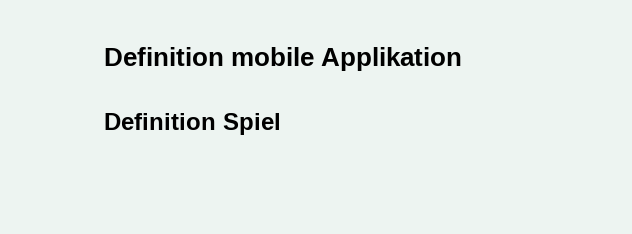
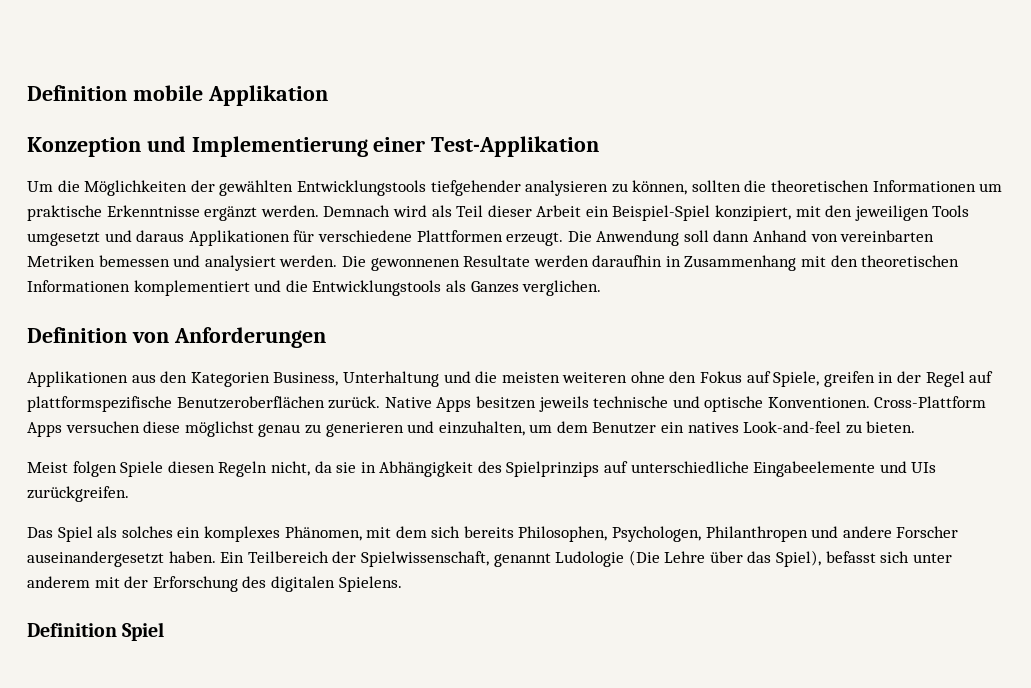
(463, 59) none -> [27,136,600,157] [27,180,1003,196] [27,205,970,221] [27,230,935,246] [27,255,960,271] [27,280,602,296] [27,327,326,348] [27,371,994,387] [27,396,987,412] [27,421,916,437] [27,461,937,477] [27,486,129,502] [27,526,959,542] [27,550,952,567] [27,576,402,592] // Konzeption und Implementierung einer Test-Applikation // Um die Möglichkeiten der gewählten Entwicklungstools tiefgehender analysieren zu können, sollten die theoretischen Informationen um praktische Erkenntnisse ergänzt werden. Demnach wird als Teil dieser Arbeit ein Beispiel-Spiel konzipiert, mit den jeweiligen Tools umgesetzt und daraus Applikationen für verschiedene Plattformen erzeugt. Die Anwendung soll dann Anhand von vereinbarten Metriken bemessen und analysiert werden. Die gewonnenen Resultate werden daraufhin in Zusammenhang mit den theoretischen Informationen komplementiert und die Entwicklungstools als Ganzes verglichen. // Definition von Anforderungen // Applikationen aus den Kategorien Business, Unterhaltung und die meisten weiteren ohne den Fokus auf Spiele, greifen in der Regel auf plattformspezifische Benutzeroberflächen zurück. Native Apps besitzen jeweils technische und optische Konventionen. Cross-Plattform Apps versuchen diese möglichst genau zu generieren und einzuhalten, um dem Benutzer ein natives Look-and-feel zu bieten. // Meist folgen Spiele diesen Regeln nicht, da sie in Abhängigkeit des Spielprinzips auf unterschiedliche Eingabeelemente und UIs zurückgreifen. // Das Spiel als solches ein komplexes Phänomen, mit dem sich bereits Philosophen, Psychologen, Philanthropen und andere Forscher auseinandergesetzt haben. Ein Teilbereich der Spielwissenschaft, genannt Ludologie (Die Lehre über das Spiel), befasst sich unter anderem mit der Erforschung des digitalen Spielens.

